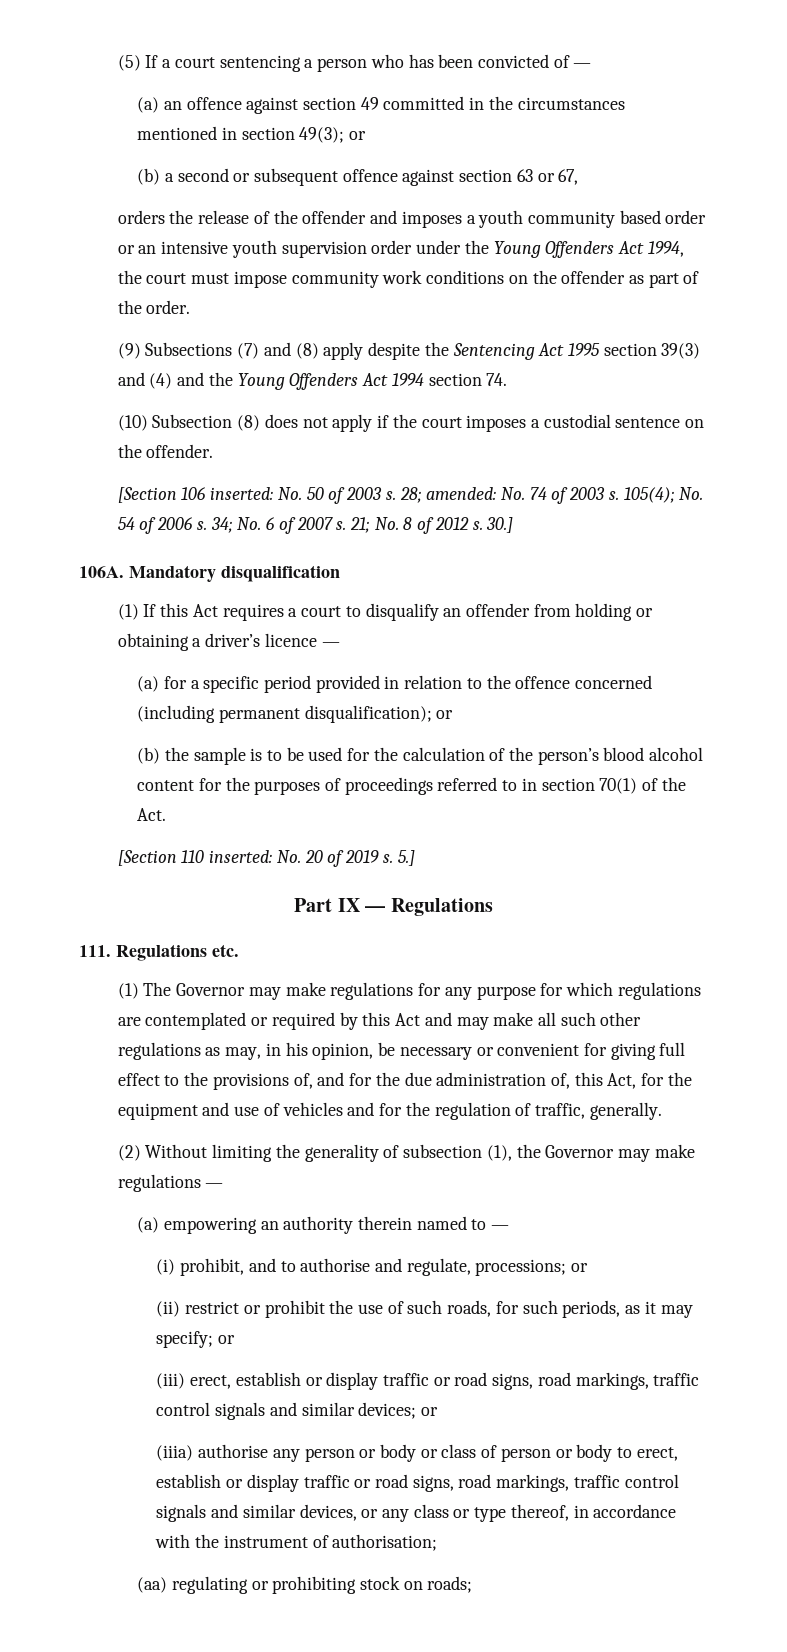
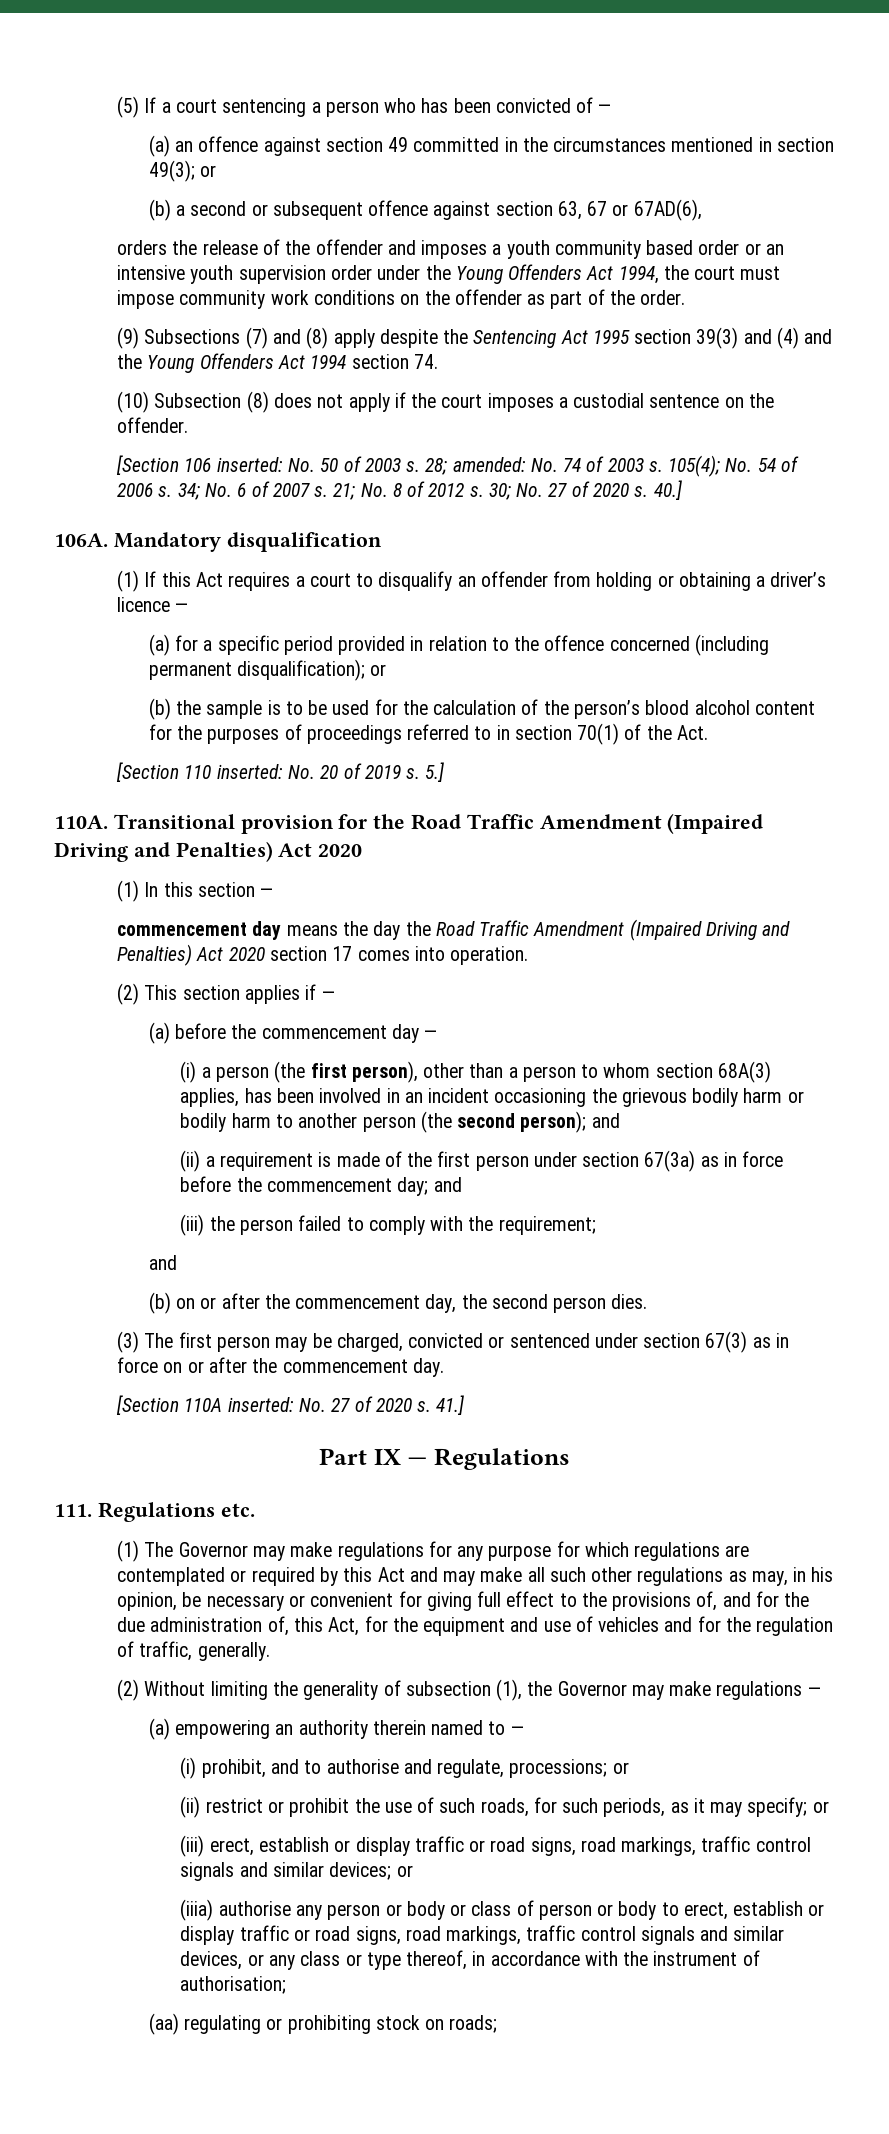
[516,169,579,185] 63 or 67, -> [557,199,702,221] 63, 67 or 67AD(6),
[486,517,514,533] 30.] -> [488,480,682,500] 30; No. 27 of 2020 s. 40.]
(415, 858) none -> [54,813,764,834] [54,841,363,862] [117,880,274,902] [117,919,791,941] [117,944,529,966] [117,983,335,1005] [148,1022,438,1044] [180,1061,771,1083] [180,1088,804,1107] [180,1111,620,1133] [180,1150,784,1172] [180,1176,462,1196] [180,1214,596,1236] [148,1255,177,1270] [148,1292,648,1314] [117,1331,789,1353] [117,1357,444,1377] [116,1395,465,1415] // 110A. Transitional provision for the Road Traffic Amendment (Impaired Driving and Penalties) Act 2020 // (1) In this section — // commencement day means the day the Road Traffic Amendment (Impaired Driving and Penalties) Act 2020 section 17 comes into operation. // (2) This section applies if — // (a) before the commencement day — // (i) a person (the first person), other than a person to whom section 68A(3) applies, has been involved in an incident occasioning the grievous bodily harm or bodily harm to another person (the second person); and // (ii) a requirement is made of the first person under section 67(3a) as in force before the commencement day; and // (iii) the person failed to comply with the requirement; // and // (b) on or after the commencement day, the second person dies. // (3) The first person may be charged, convicted or sentenced under section 67(3) as in force on or after the commencement day. // [Section 110A inserted: No. 27 of 2020 s. 41.]

